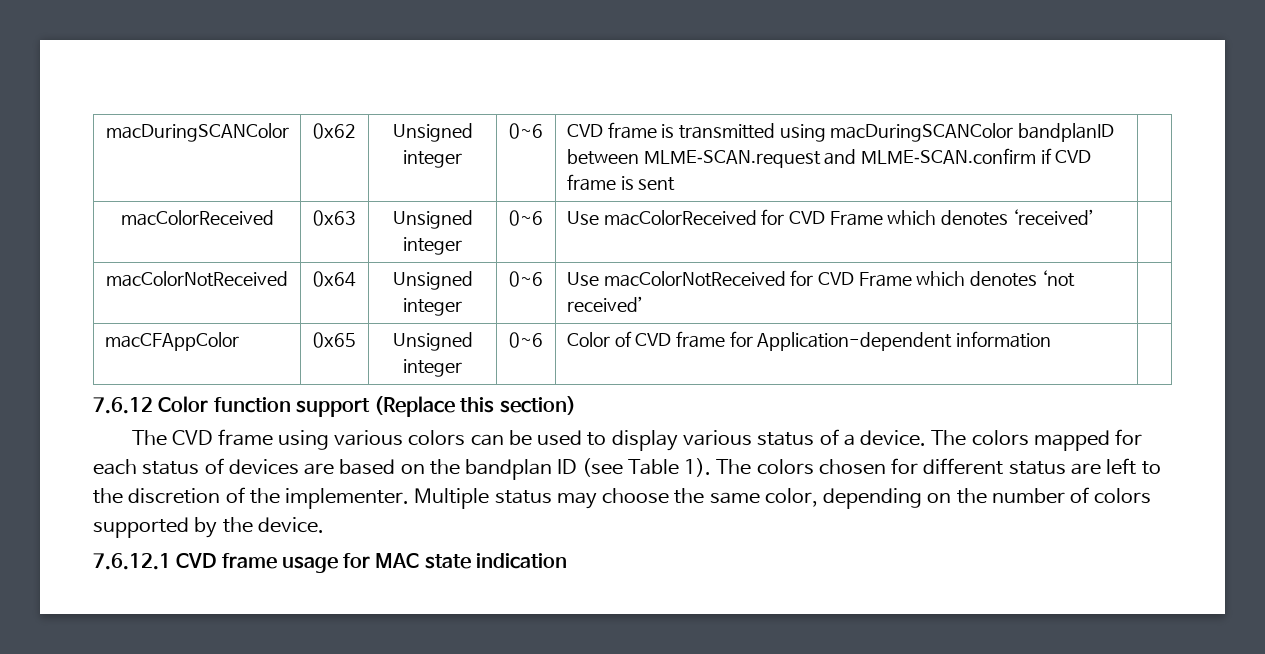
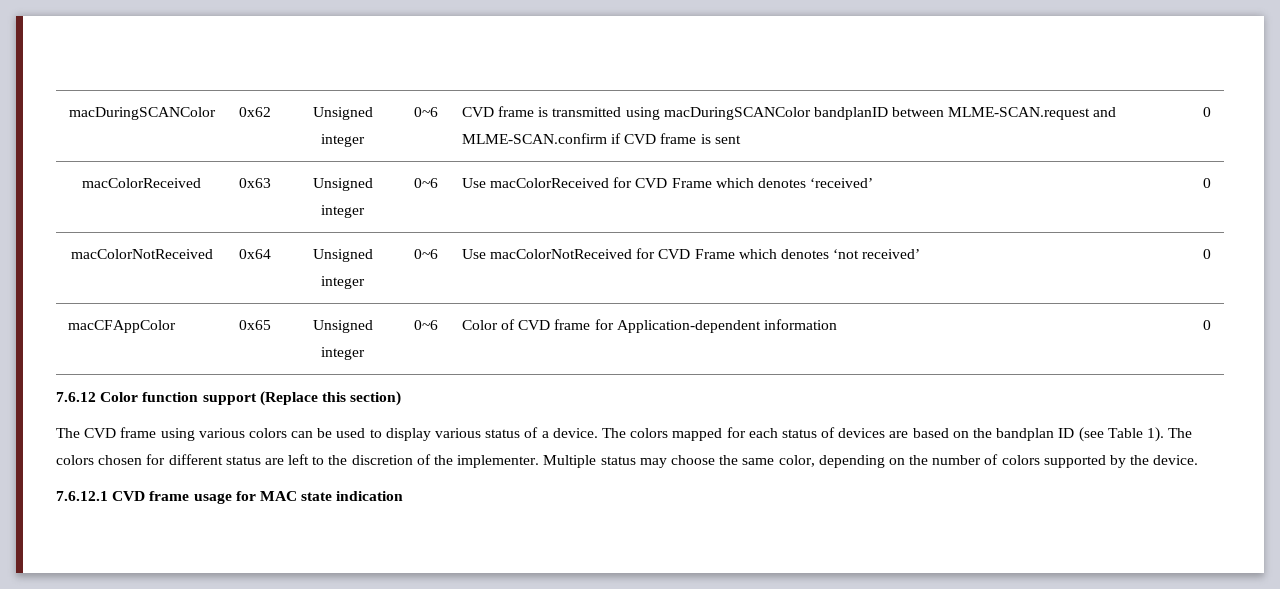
(676, 184) none -> [1203,107,1211,117] 0
(1094, 217) none -> [1203,178,1211,188] 0
(643, 304) none -> [1203,249,1211,259] 0
(1052, 339) none -> [1203,320,1211,330] 0

